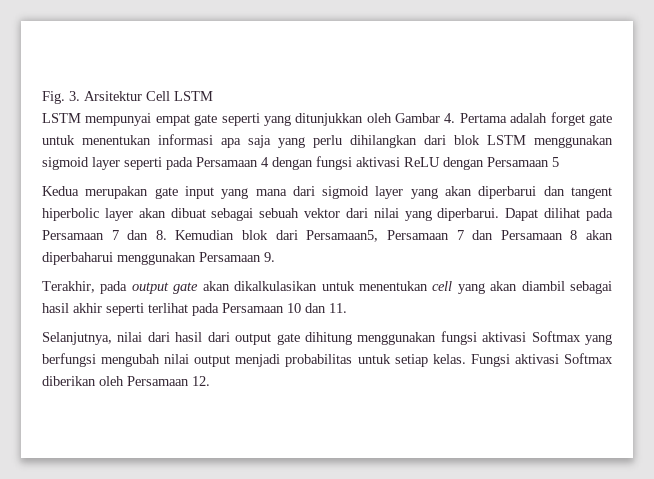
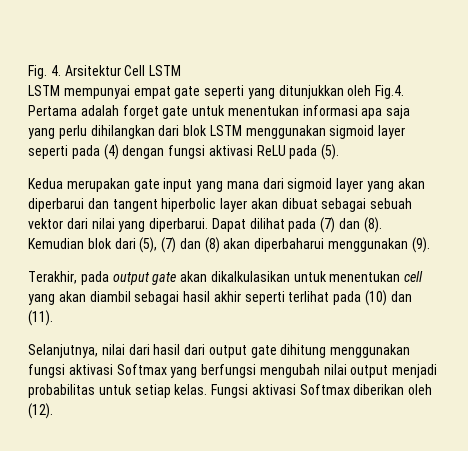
[69,91,80,101] 3. -> [50,65,61,76] 4.
[395,113,456,123] Gambar 4. -> [375,85,405,99] Fig.4.
[196,157,269,167] Persamaan 4 -> [103,144,119,160] (4)
[443,157,559,170] dengan Persamaan 5 -> [289,144,340,160] pada (5).
[42,230,578,242] Persamaan 7 dan 8. Kemudian blok dari Persamaan5, Persamaan 7 dan Persamaan 8 -> [320,217,382,233] [28,237,220,253] (7) dan (8). Kemudian blok dari (5), (7) dan (8)
[199,252,275,262] Persamaan 9. -> [411,237,430,253] (9).
[222,303,347,313] Persamaan 10 dan 11. -> [365,290,412,306] [28,310,53,326] (10) dan (11).
[127,376,210,386] Persamaan 12. -> [28,403,53,419] (12).

